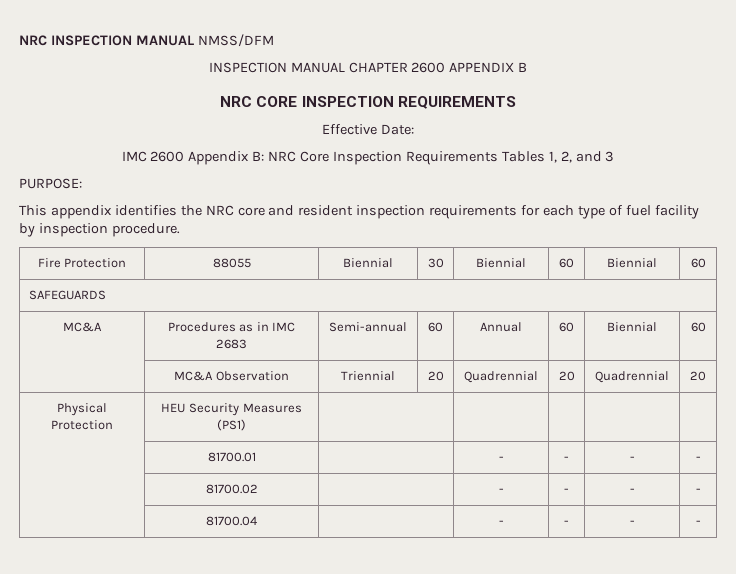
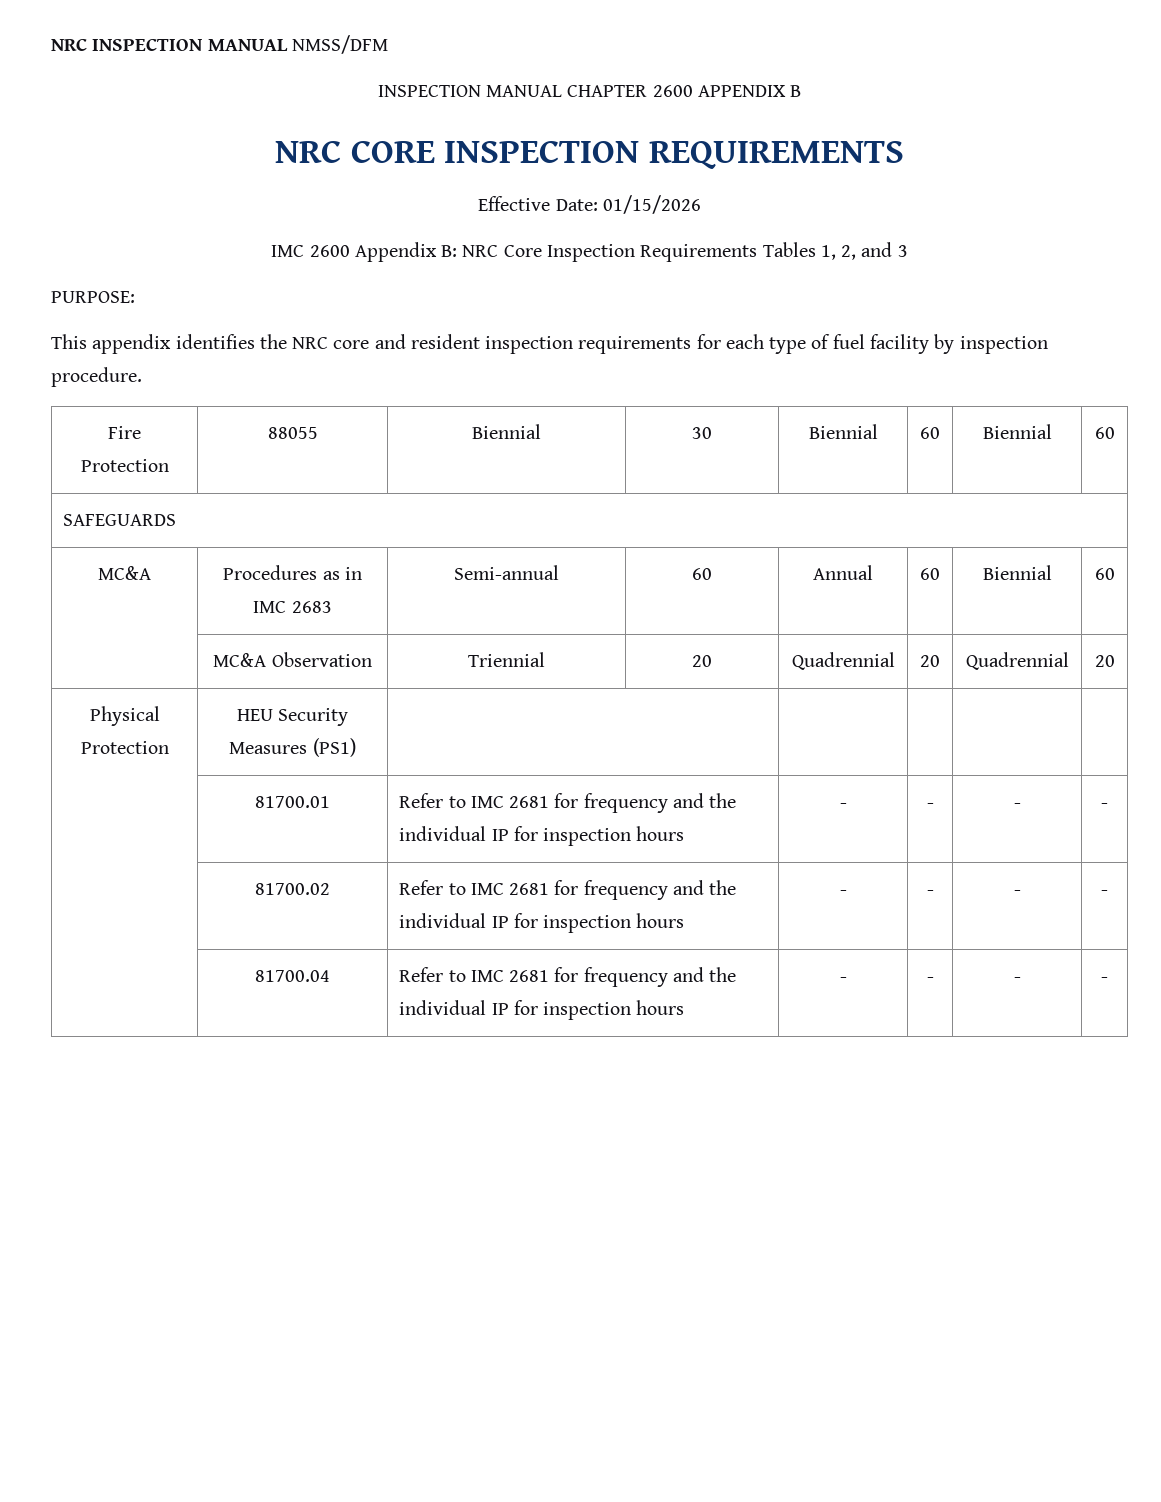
(414, 129) none -> [602,195,701,214] 01/15/2026
(256, 457) none -> [399,793,737,813] [399,826,685,846] Refer to IMC 2681 for frequency and the individual IP for inspection hours
(258, 489) none -> [399,880,737,900] [399,913,685,933] Refer to IMC 2681 for frequency and the individual IP for inspection hours
(257, 521) none -> [399,967,737,987] [399,1000,685,1020] Refer to IMC 2681 for frequency and the individual IP for inspection hours

